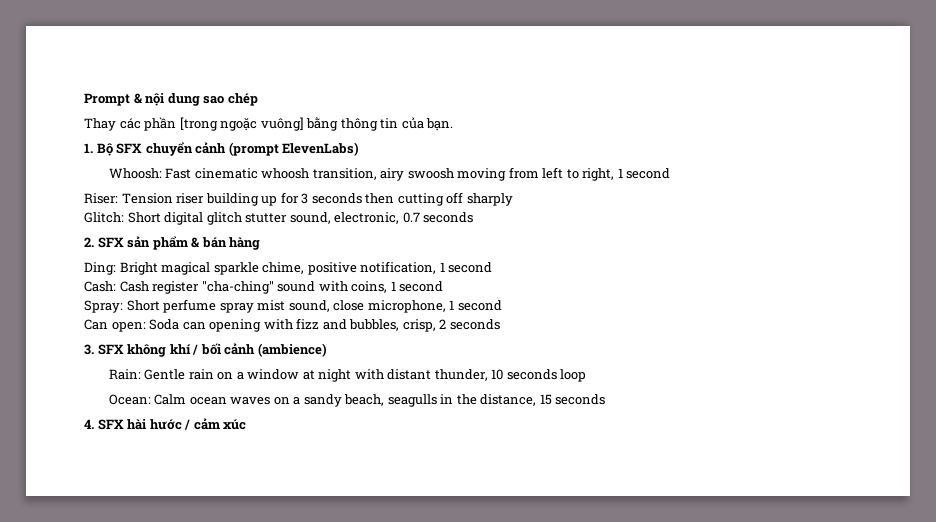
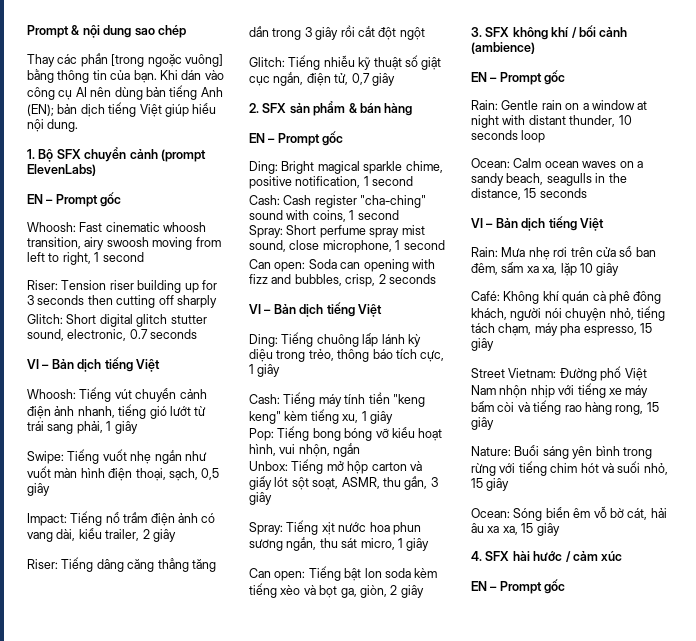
(454, 124) none -> [159,70,224,80] [27,85,223,100] [27,102,217,117] [27,119,79,132] Khi dán vào công cụ AI nên dùng bản tiếng Anh (EN); bản dịch tiếng Việt giúp hiểu nội dung.
(360, 149) none -> [27,192,122,207] // EN – Prompt gốc
(474, 217) none -> [27,357,160,372] [27,387,207,402] [27,404,207,419] [27,421,138,434] [27,449,207,464] [27,466,220,481] [27,483,50,496] [27,511,216,526] [27,528,176,542] [27,557,216,572] [249,25,425,40] [249,55,442,70] [249,72,395,86] // VI – Bản dịch tiếng Việt // Whoosh: Tiếng vút chuyển cảnh điện ảnh nhanh, tiếng gió lướt từ trái sang phải, 1 giây // Swipe: Tiếng vuốt nhẹ ngắn như vuốt màn hình điện thoại, sạch, 0,5 giây // Impact: Tiếng nổ trầm điện ảnh có vang dài, kiểu trailer, 2 giây // Riser: Tiếng dâng căng thẳng tăng dần trong 3 giây rồi cắt đột ngột // Glitch: Tiếng nhiễu kỹ thuật số giật cục ngắn, điện tử, 0,7 giây
(261, 243) none -> [249,131,344,146] // EN – Prompt gốc
(500, 324) none -> [249,302,382,317] [249,332,421,347] [249,349,445,362] [249,364,281,377] [249,392,425,407] [249,409,393,424] [249,426,443,441] [249,443,361,457] [249,459,422,474] [249,476,438,490] [249,492,272,505] [249,520,421,535] [249,537,430,551] [249,566,438,581] [249,583,424,598] // VI – Bản dịch tiếng Việt // Ding: Tiếng chuông lấp lánh kỳ diệu trong trẻo, thông báo tích cực, 1 giây // Cash: Tiếng máy tính tiền "keng keng" kèm tiếng xu, 1 giây // Pop: Tiếng bong bóng vỡ kiểu hoạt hình, vui nhộn, ngắn // Unbox: Tiếng mở hộp carton và giấy lót sột soạt, ASMR, thu gần, 3 giây // Spray: Tiếng xịt nước hoa phun sương ngắn, thu sát micro, 1 giây // Can open: Tiếng bật lon soda kèm tiếng xèo và bọt ga, giòn, 2 giây
(327, 350) none -> [471,70,566,85] // EN – Prompt gốc
(606, 399) none -> [471,216,604,231] [471,246,656,260] [471,262,620,276] [471,291,662,304] [471,306,665,321] [471,323,652,336] [471,338,494,351] [471,366,647,381] [471,383,649,398] [471,400,659,415] [471,417,494,430] [471,445,652,459] [471,461,668,476] [471,478,510,491] [471,506,667,521] [471,523,560,536] // VI – Bản dịch tiếng Việt // Rain: Mưa nhẹ rơi trên cửa sổ ban đêm, sấm xa xa, lặp 10 giây // Café: Không khí quán cà phê đông khách, người nói chuyện nhỏ, tiếng tách chạm, máy pha espresso, 15 giây // Street Vietnam: Đường phố Việt Nam nhộn nhịp với tiếng xe máy bấm còi và tiếng rao hàng rong, 15 giây // Nature: Buổi sáng yên bình trong rừng với tiếng chim hót và suối nhỏ, 15 giây // Ocean: Sóng biển êm vỗ bờ cát, hải âu xa xa, 15 giây
(247, 424) none -> [471,579,566,594] // EN – Prompt gốc

